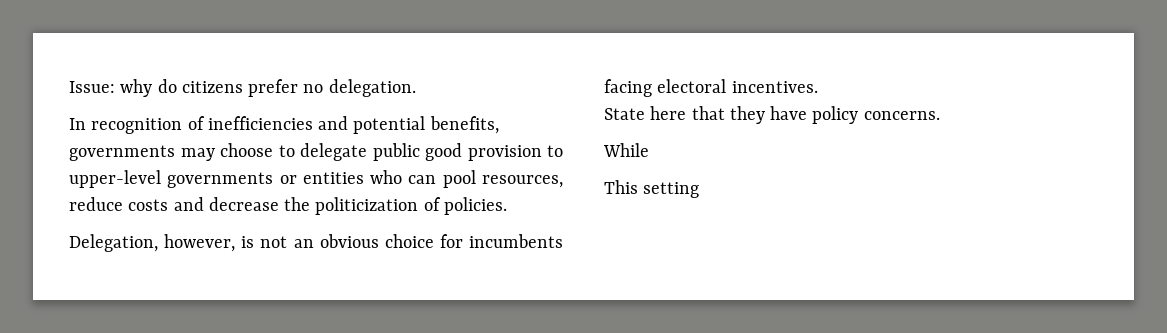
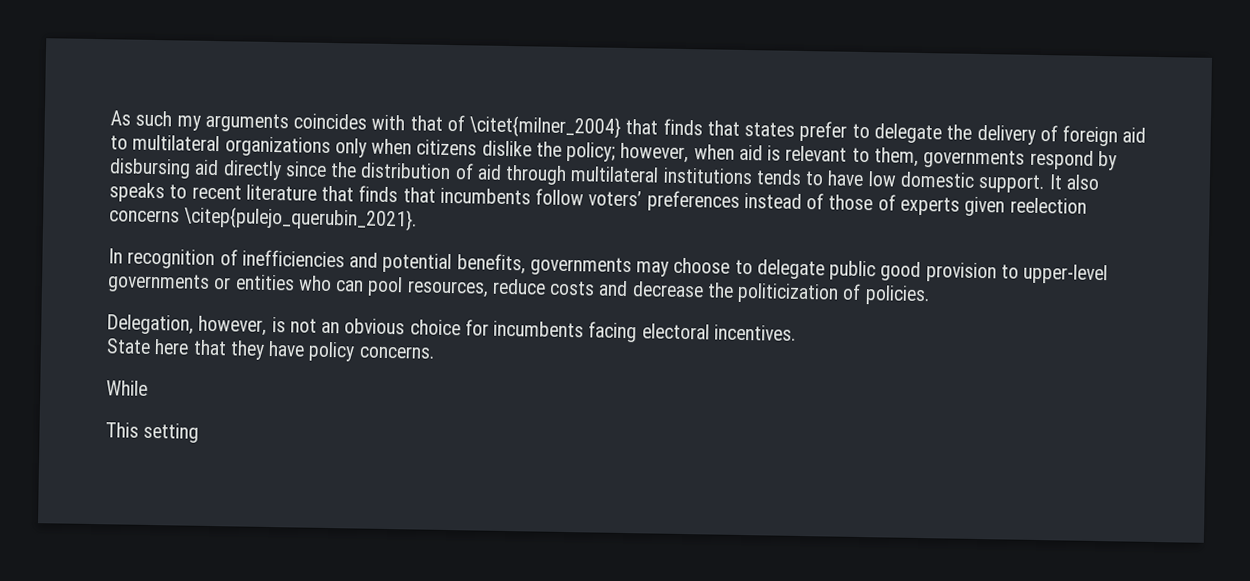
[69,79,416,97] Issue: why do citizens prefer no delegation. -> [110,110,1147,147] [110,134,1117,171] [109,158,1100,194] [109,182,1087,217] [109,206,418,232] As such my arguments coincides with that of \citet{milner_2004} that finds that states prefer to delegate the delivery of foreign aid to multilateral organizations only when citizens dislike the policy; however, when aid is relevant to them, governments respond by disbursing aid directly since the distribution of aid through multilateral institutions tends to have low domestic support. It also speaks to recent literature that finds that incumbents follow voters’ preferences instead of those of experts given reelection concerns \citep{pulejo_querubin_2021}.

